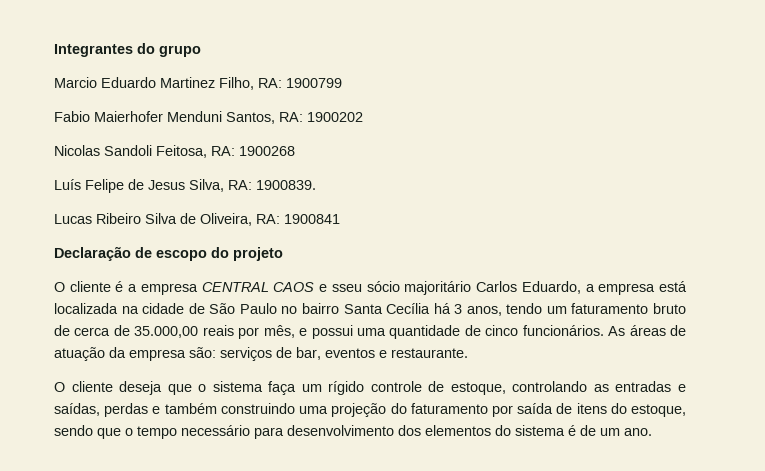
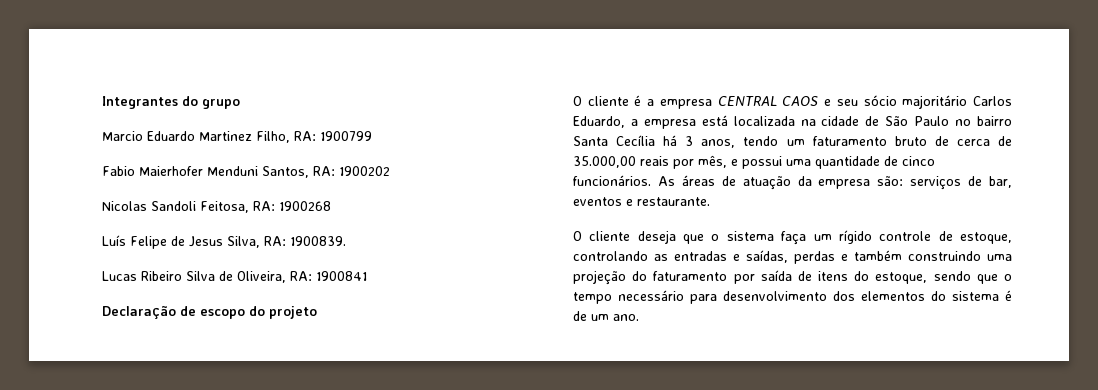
[331,284,362,292] sseu -> [836,99,858,106] seu

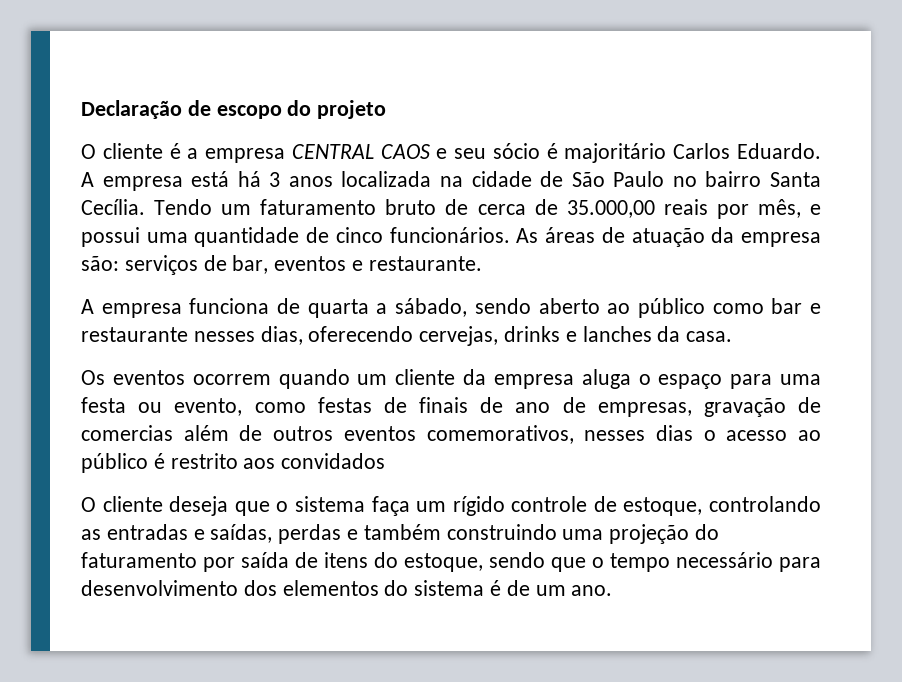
[102,96,240,109] [102,131,372,143] [102,166,390,178] [102,201,331,213] [102,235,346,249] [102,271,367,283] Integrantes do grupo // Marcio Eduardo Martinez Filho, RA: 1900799 // Fabio Maierhofer Menduni Santos, RA: 1900202 // Nicolas Sandoli Feitosa, RA: 1900268 // Luís Felipe de Jesus Silva, RA: 1900839. // Lucas Ribeiro Silva de Oliveira, RA: 1900841 // -> (81, 109) none
(897, 100) none -> [546,143,558,159] é
[573,115,728,129] Eduardo, a empresa está -> [737,143,821,159] [81,171,333,191] Eduardo. A empresa está há 3 anos
[616,135,779,148] Cecília há 3 anos, tendo -> [81,199,213,215] Cecília. Tendo
(710, 201) none -> [81,298,822,318] [81,326,733,346] [81,369,821,389] [81,397,821,417] [81,425,822,444] [81,453,386,473] // A empresa funciona de quarta a sábado, sendo aberto ao público como bar e restaurante nesses dias, oferecendo cervejas, drinks e lanches da casa. // Os eventos ocorrem quando um cliente da empresa aluga o espaço para uma festa ou evento, como festas de finais de ano de empresas, gravação de comercias além de outros eventos comemorativos, nesses dias o acesso ao público é restrito aos convidados

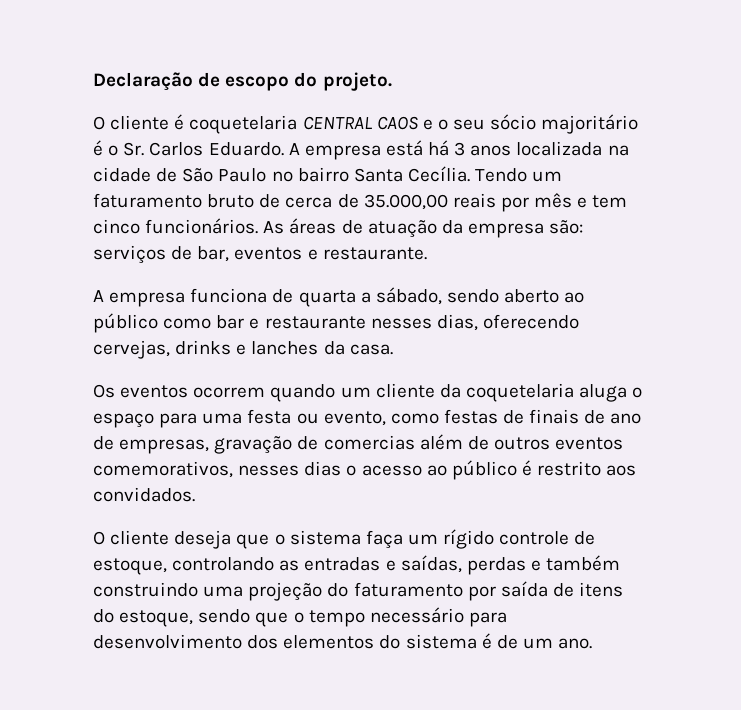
[317,100,387,119] projeto -> [322,72,392,91] projeto.
[187,148,286,163] a empresa -> [189,115,298,134] coquetelaria
(448, 153) none -> [437,119,448,130] o
[546,143,667,163] é majoritário -> [541,114,639,134] [93,140,145,156] majoritário é o Sr.
[757,199,821,218] [81,227,330,247] mês, e possui uma quantidade de -> [534,193,628,208] mês e tem
[493,374,574,389] empresa -> [465,383,574,402] coquetelaria
[281,453,386,469] convidados -> [93,487,195,502] convidados.

